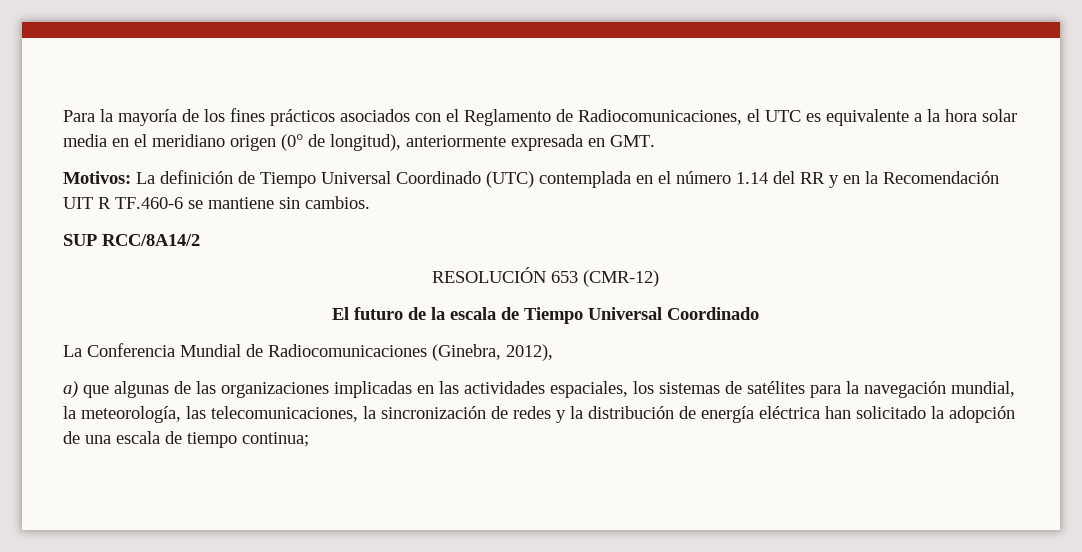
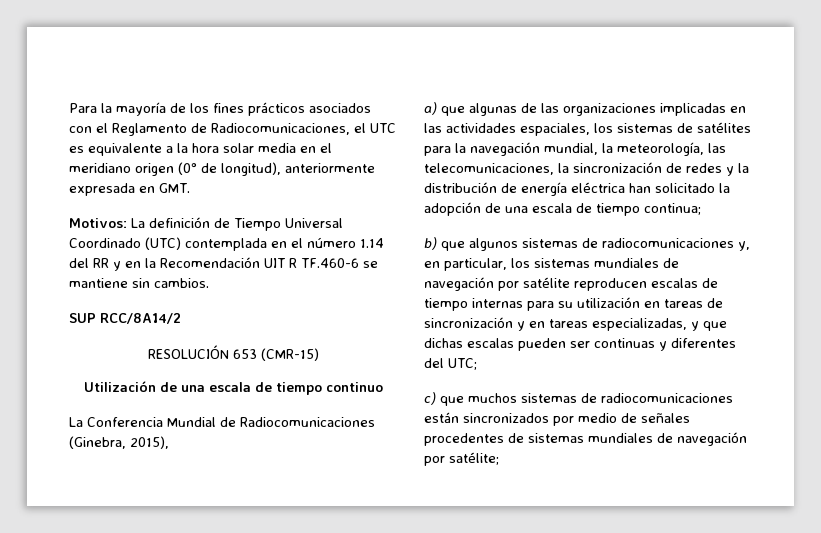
[582,270,659,287] [331,307,759,324] (CMR-12) // El futuro de la escala de Tiempo Universal Coordinado -> [260,348,319,361] [83,381,383,395] (CMR-15) // Utilización de una escala de tiempo continuo
[506,344,553,361] 2012), -> [130,436,169,449] 2015),
(309, 439) none -> [424,237,750,251] [424,258,679,271] [424,277,718,291] [424,297,723,311] [424,317,727,331] [424,338,736,351] [424,358,477,370] [424,392,733,406] [424,412,690,426] [424,432,747,446] [424,452,499,466] // b) que algunos sistemas de radiocomunicaciones y, en particular, los sistemas mundiales de navegación por satélite reproducen escalas de tiempo internas para su utilización en tareas de sincronización y en tareas especializadas, y que dichas escalas pueden ser continuas y diferentes del UTC; // c) que muchos sistemas de radiocomunicaciones están sincronizados por medio de señales procedentes de sistemas mundiales de navegación por satélite;

